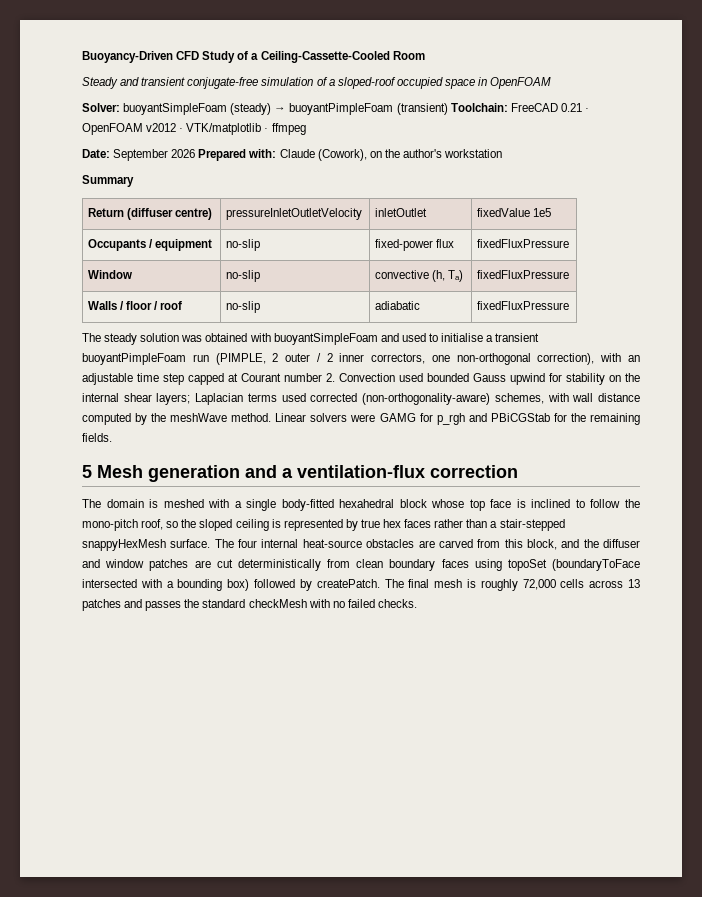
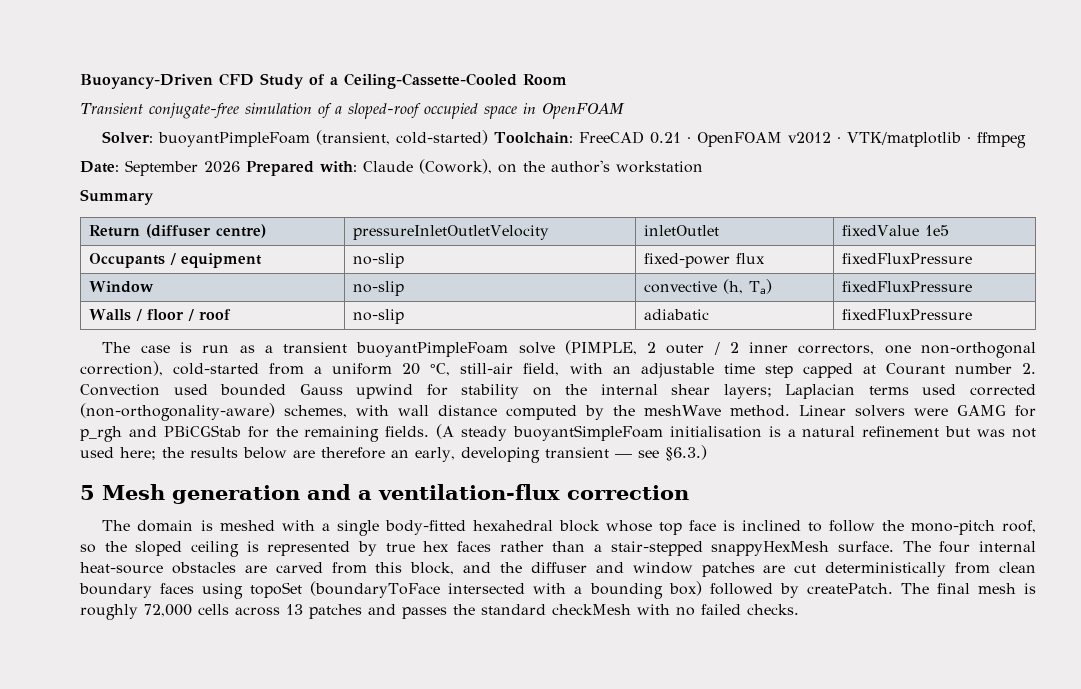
[82,77,186,89] Steady and transient -> [80,103,143,114] Transient
[123,103,448,115] buoyantSimpleFoam (steady) → buoyantPimpleFoam (transient) -> [158,130,489,147] buoyantPimpleFoam (transient, cold-started)
[104,333,484,345] steady solution was obtained with buoyantSimpleFoam and used to initialise -> [140,342,255,353] case is run as
[192,354,209,362] run -> [518,342,555,354] solve
(595, 359) none -> [173,363,560,376] cold-started from a uniform 20 °C, still-air field,
(112, 437) none -> [436,424,1036,441] [80,445,707,463] (A steady buoyantSimpleFoam initialisation is a natural refinement but was not used here; the results below are therefore an early, developing transient — see §6.3.)

